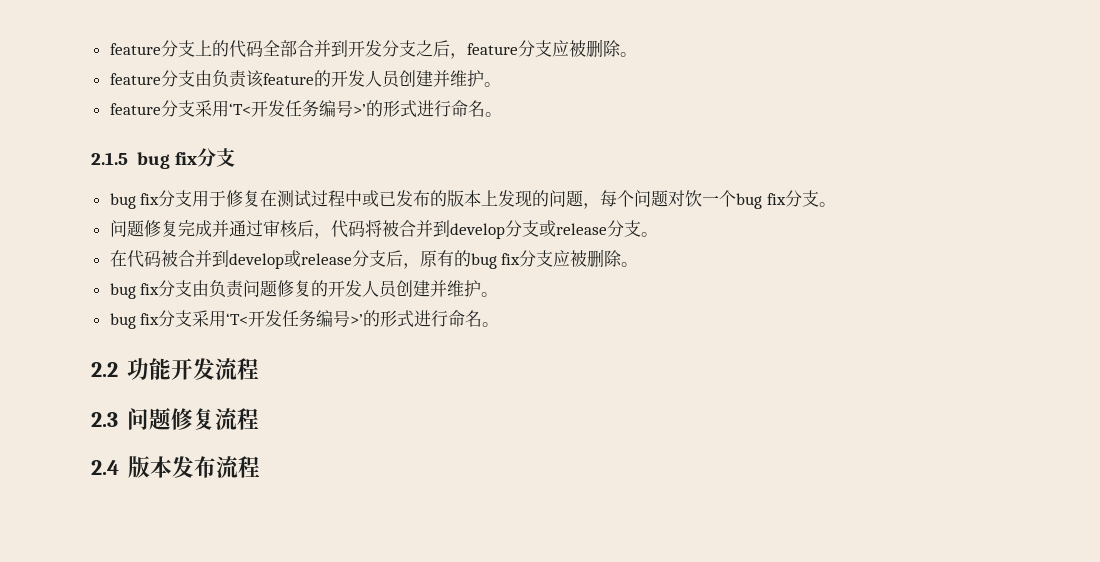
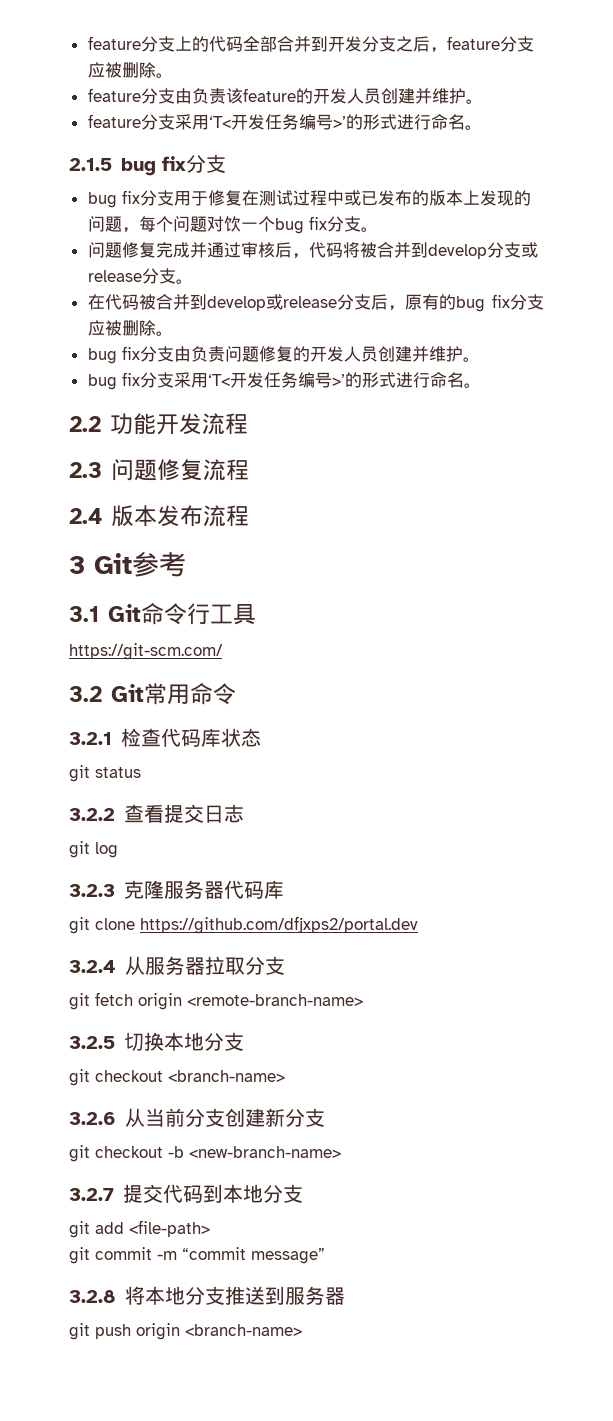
(260, 467) none -> [69,552,186,577] [69,603,256,625] [69,643,223,660] [69,683,236,705] [69,728,261,747] [69,765,141,782] [69,804,244,823] [69,841,118,858] [69,880,284,899] [69,916,418,934] [69,956,285,975] [69,992,363,1010] [69,1032,244,1051] [69,1069,285,1086] [69,1108,325,1127] [69,1145,341,1162] [69,1184,303,1203] [69,1220,210,1238] [69,1247,325,1264] [69,1286,345,1305] [69,1323,302,1340] // 3 Git参考 // 3.1 Git命令行工具 // https://git-scm.com/ // 3.2 Git常用命令 // 3.2.1检查代码库状态 // git status // 3.2.2查看提交日志 // git log // 3.2.3克隆服务器代码库 // git clone https://github.com/dfjxps2/portal.dev // 3.2.4从服务器拉取分支 // git fetch origin <remote-branch-name> // 3.2.5切换本地分支 // git checkout <branch-name> // 3.2.6从当前分支创建新分支 // git checkout -b <new-branch-name> // 3.2.7提交代码到本地分支 // git add <file-path> // git commit -m “commit message” // 3.2.8将本地分支推送到服务器 // git push origin <branch-name>

